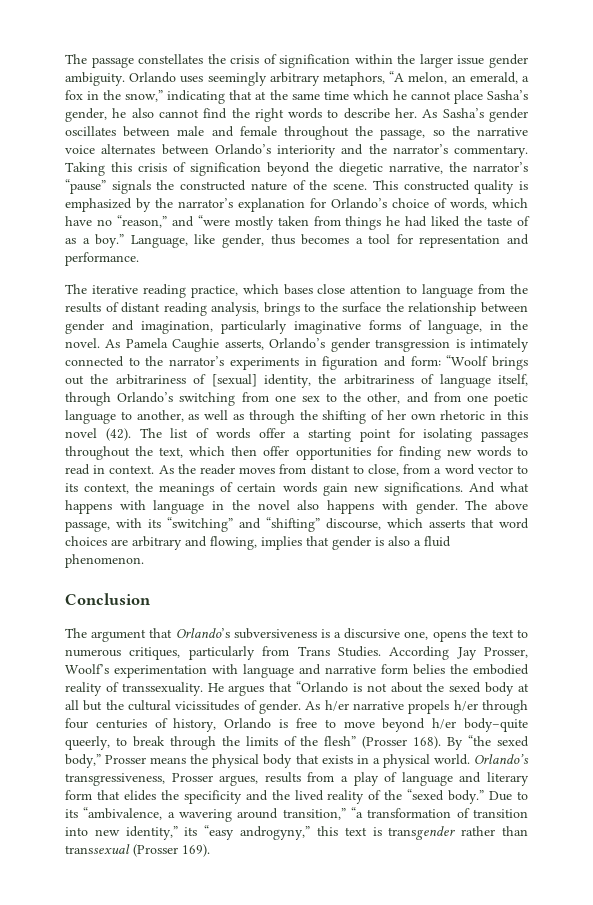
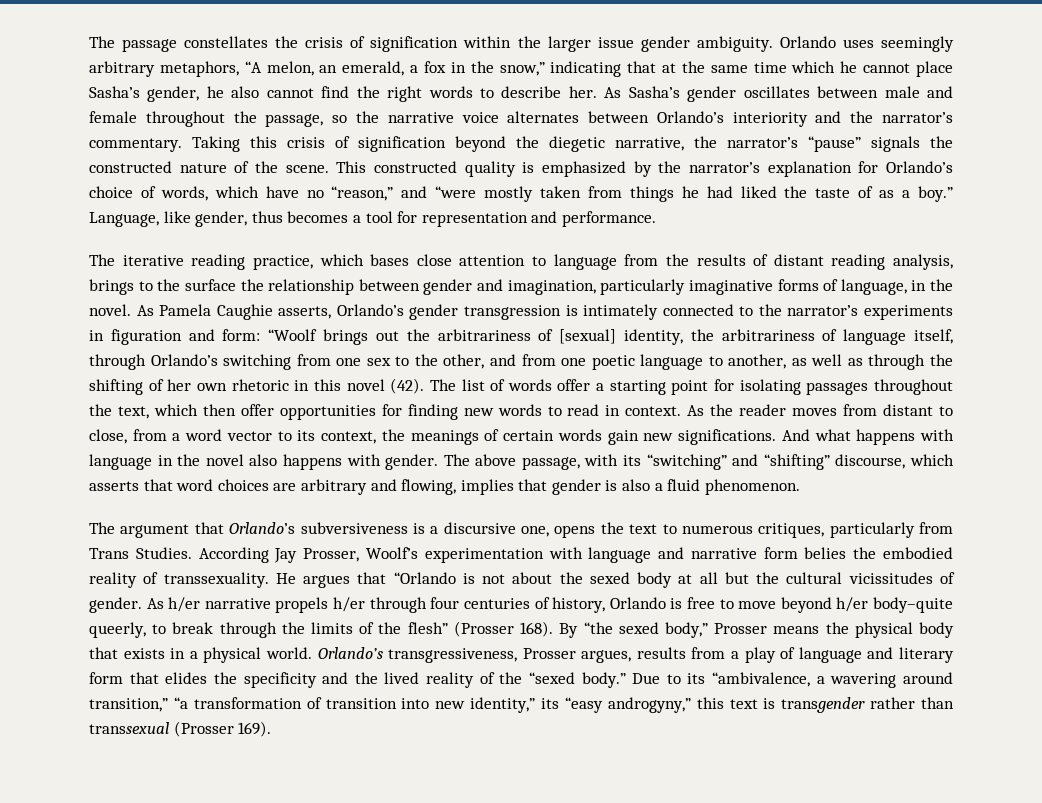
[65,593,151,605] // Conclusion -> (800, 487) none

